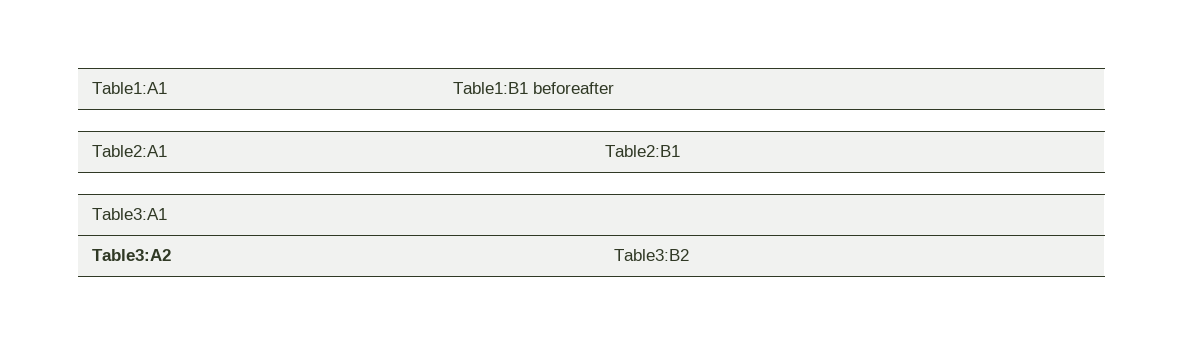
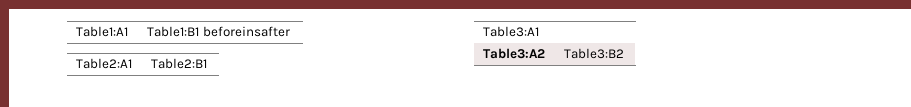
[532,82,614,94] beforeafter -> [203,26,291,37] beforeinsafter

